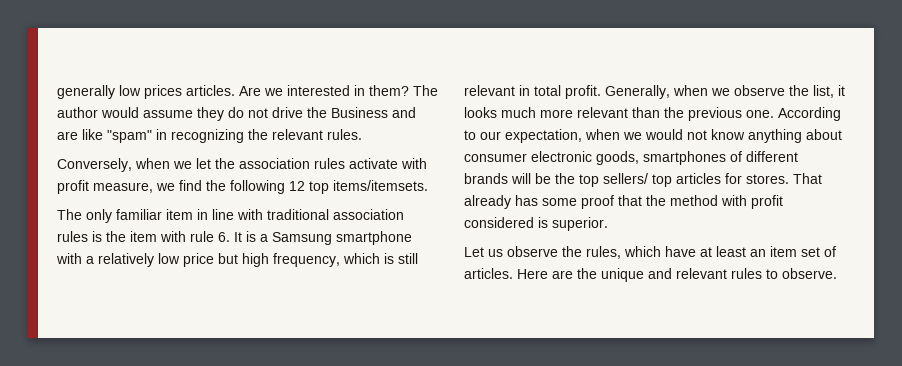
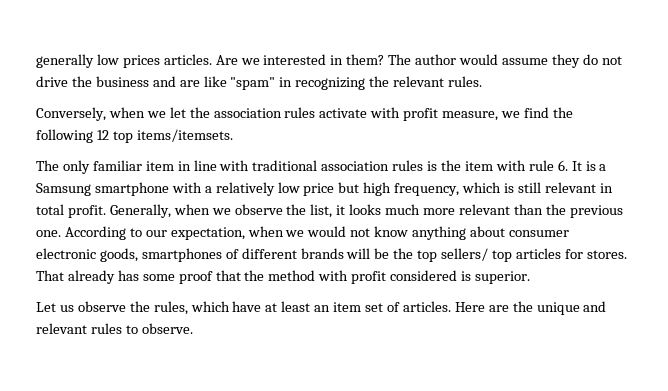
[331,107,388,118] Business -> [95,76,149,87] business

